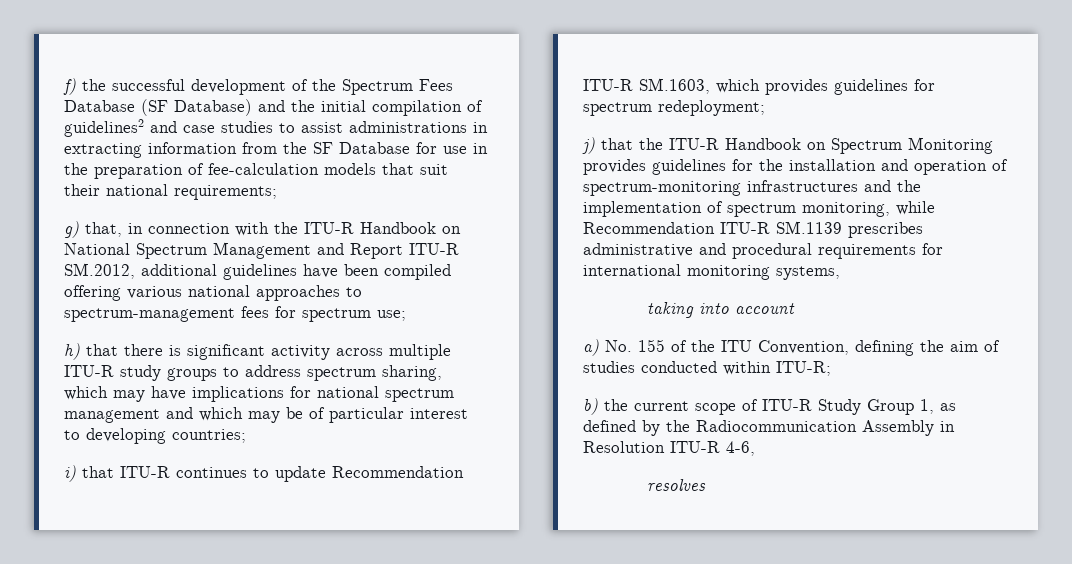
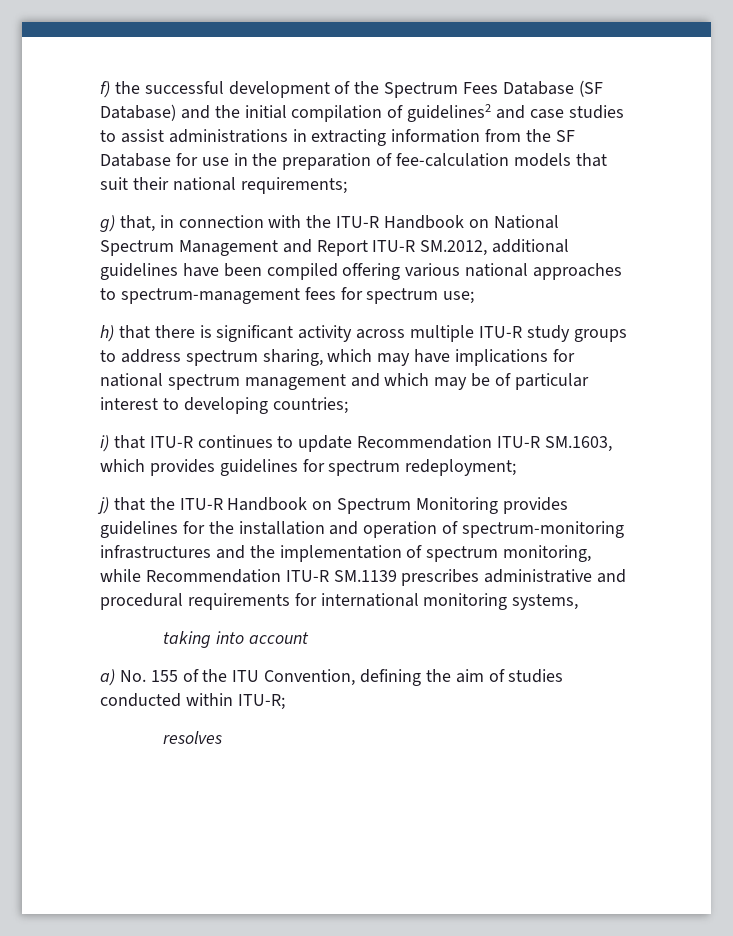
[583,398,956,415] [583,420,955,436] [583,441,755,456] // b) the current scope of ITU-R Study Group 1, as defined by the Radiocommunication Assembly in Resolution ITU-R 4-6, -> (285, 702) none

